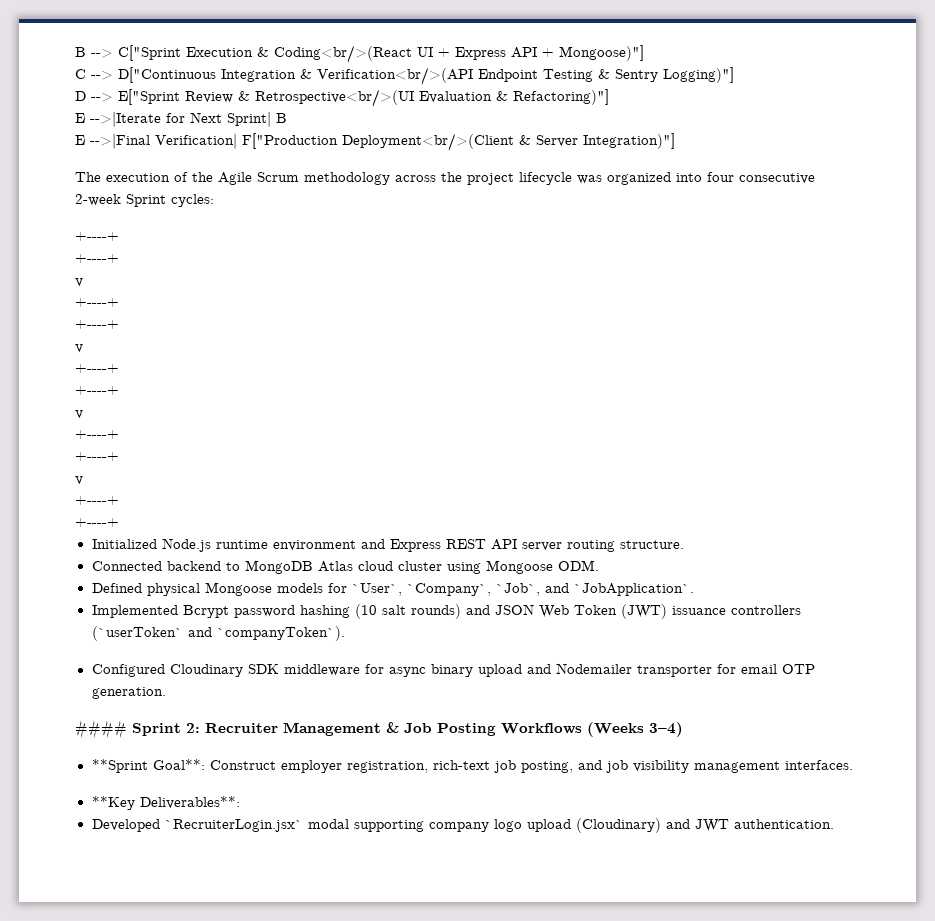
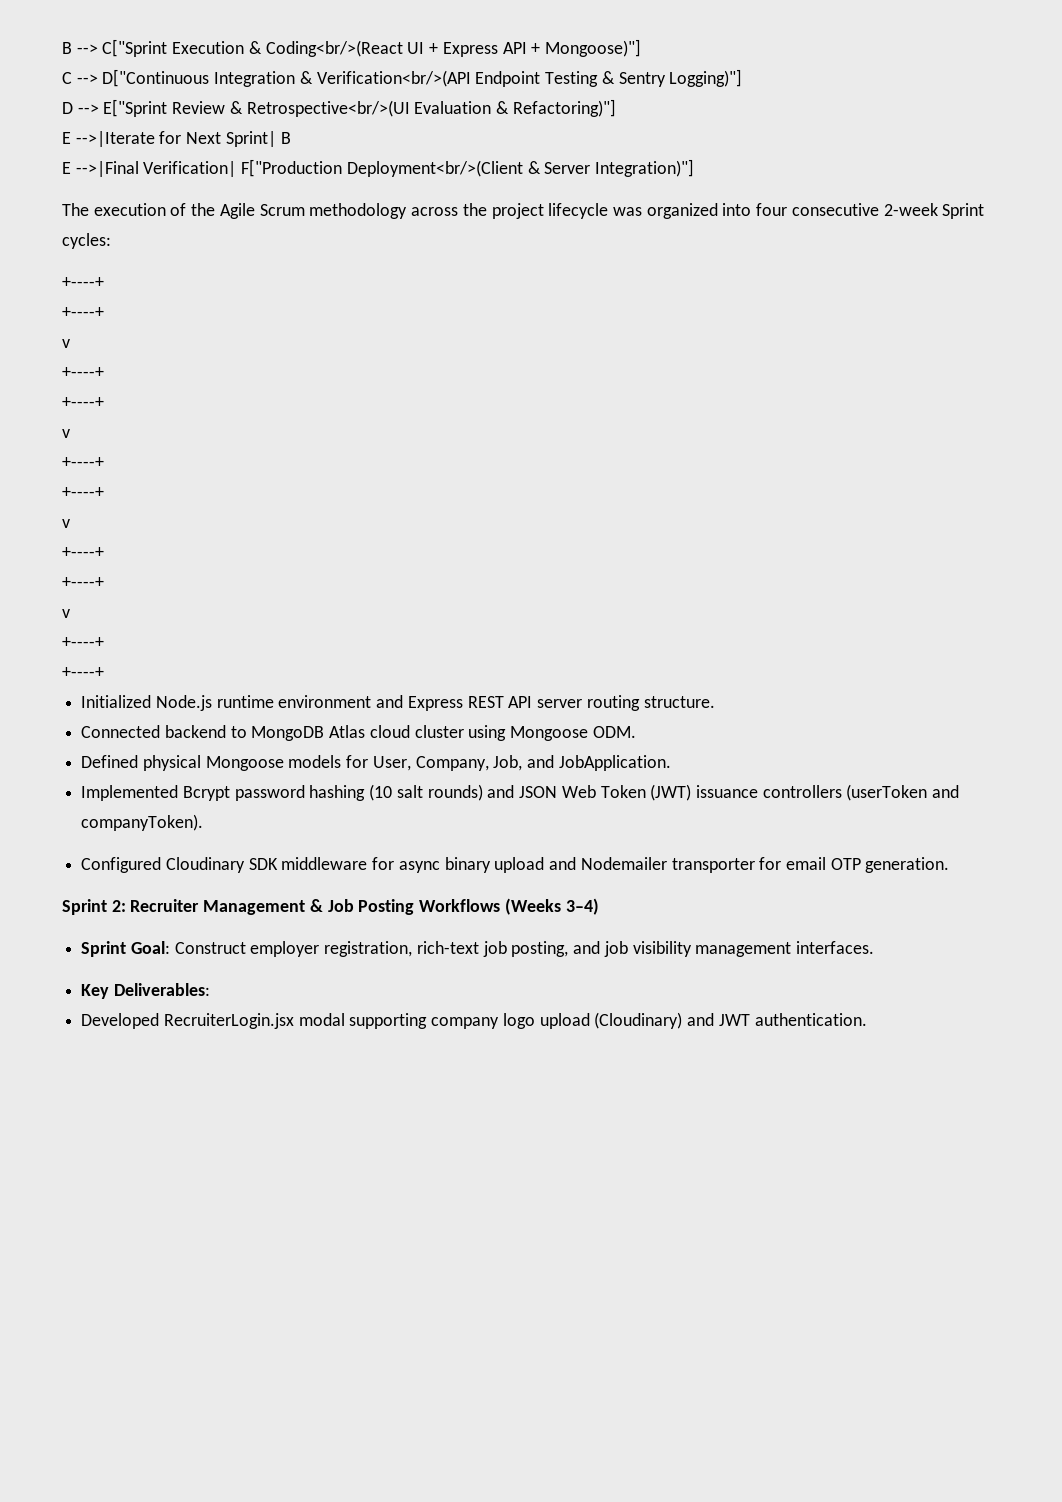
[351,583,694,596] `User`, `Company`, `Job`, and `JobApplication`. -> [372,755,671,771] User, Company, Job, and JobApplication.
[91,626,345,641] (`userToken` and `companyToken`). -> [846,784,960,801] [81,814,204,831] (userToken and companyToken).
[75,720,127,739] #### -> (950, 865) none
[91,759,205,773] **Sprint Goal**: -> [81,941,170,957] Sprint Goal:
[91,796,240,810] **Key Deliverables**: -> [81,983,210,999] Key Deliverables:
[164,819,303,832] `RecruiterLogin.jsx` -> [163,1013,294,1029] RecruiterLogin.jsx

